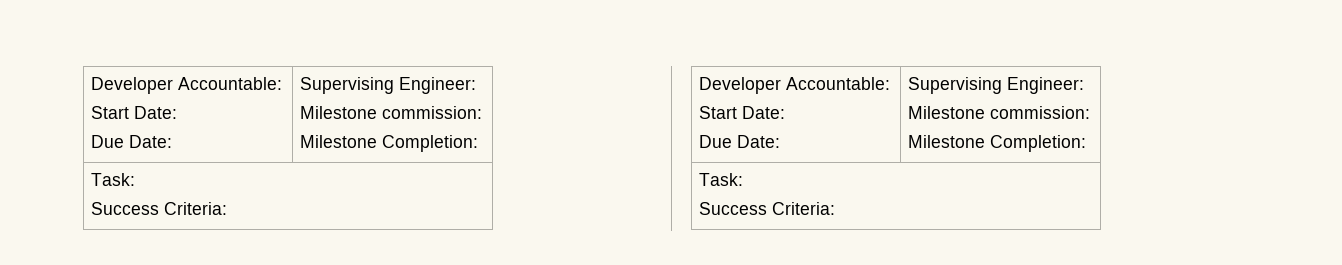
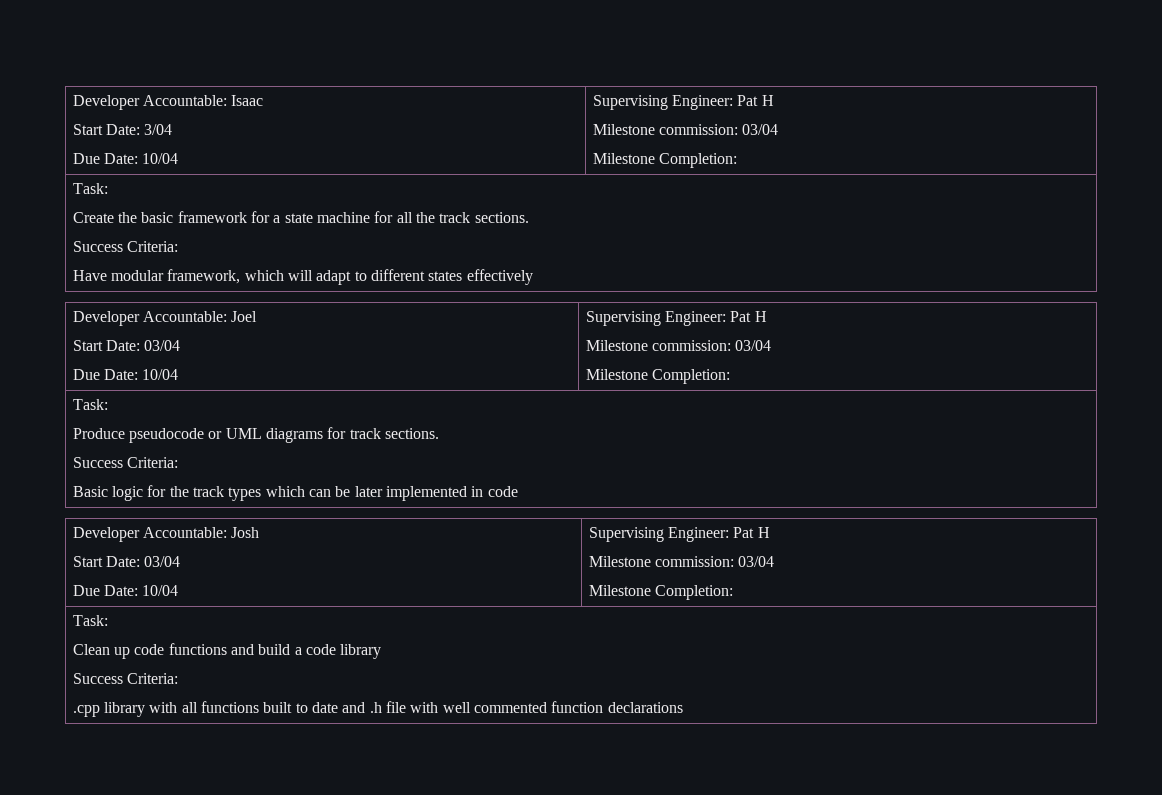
[91,77,283,94] [91,106,178,119] [91,135,173,148] [300,77,477,94] [300,106,483,119] [300,135,479,152] [91,173,136,186] [91,202,228,215] [699,77,891,94] [699,106,786,119] [699,135,781,148] [908,77,1085,94] [908,106,1091,119] [908,135,1087,152] [699,173,744,186] [699,202,836,215] Developer Accountable: // Start Date: // Due Date: | Supervising Engineer: // Milestone commission: // Milestone Completion: // Task: // Success Criteria: // Developer Accountable: // Start Date: // Due Date: | Supervising Engineer: // Milestone commission: // Milestone Completion: // Task: // Success Criteria: -> [72,95,264,110] [72,124,173,135] [72,153,179,164] [592,95,774,110] [592,124,779,135] [592,153,738,168] [72,183,108,194] [72,211,529,223] [72,241,179,252] [72,269,533,285] [72,311,258,326] [72,340,181,351] [72,369,179,380] [585,311,767,326] [585,340,772,351] [585,369,731,384] [72,399,108,410] [72,427,440,443] [72,457,179,468] [72,485,518,501] [72,527,260,542] [72,556,181,567] [72,585,179,596] [588,527,770,542] [588,556,775,567] [588,585,734,600] [72,615,108,626] [72,643,382,659] [72,673,179,684] [72,701,683,717] Developer Accountable: Isaac // Start Date: 3/04 // Due Date: 10/04 | Supervising Engineer: Pat H // Milestone commission: 03/04 // Milestone Completion: // Task: // Create the basic framework for a state machine for all the track sections. // Success Criteria: // Have modular framework, which will adapt to different states effectively // Developer Accountable: Joel // Start Date: 03/04 // Due Date: 10/04 | Supervising Engineer: Pat H // Milestone commission: 03/04 // Milestone Completion: // Task: // Produce pseudocode or UML diagrams for track sections. // Success Criteria: // Basic logic for the track types which can be later implemented in code // Developer Accountable: Josh // Start Date: 03/04 // Due Date: 10/04 | Supervising Engineer: Pat H // Milestone commission: 03/04 // Milestone Completion: // Task: // Clean up code functions and build a code library // Success Criteria: // .cpp library with all functions built to date and .h file with well commented function declarations

